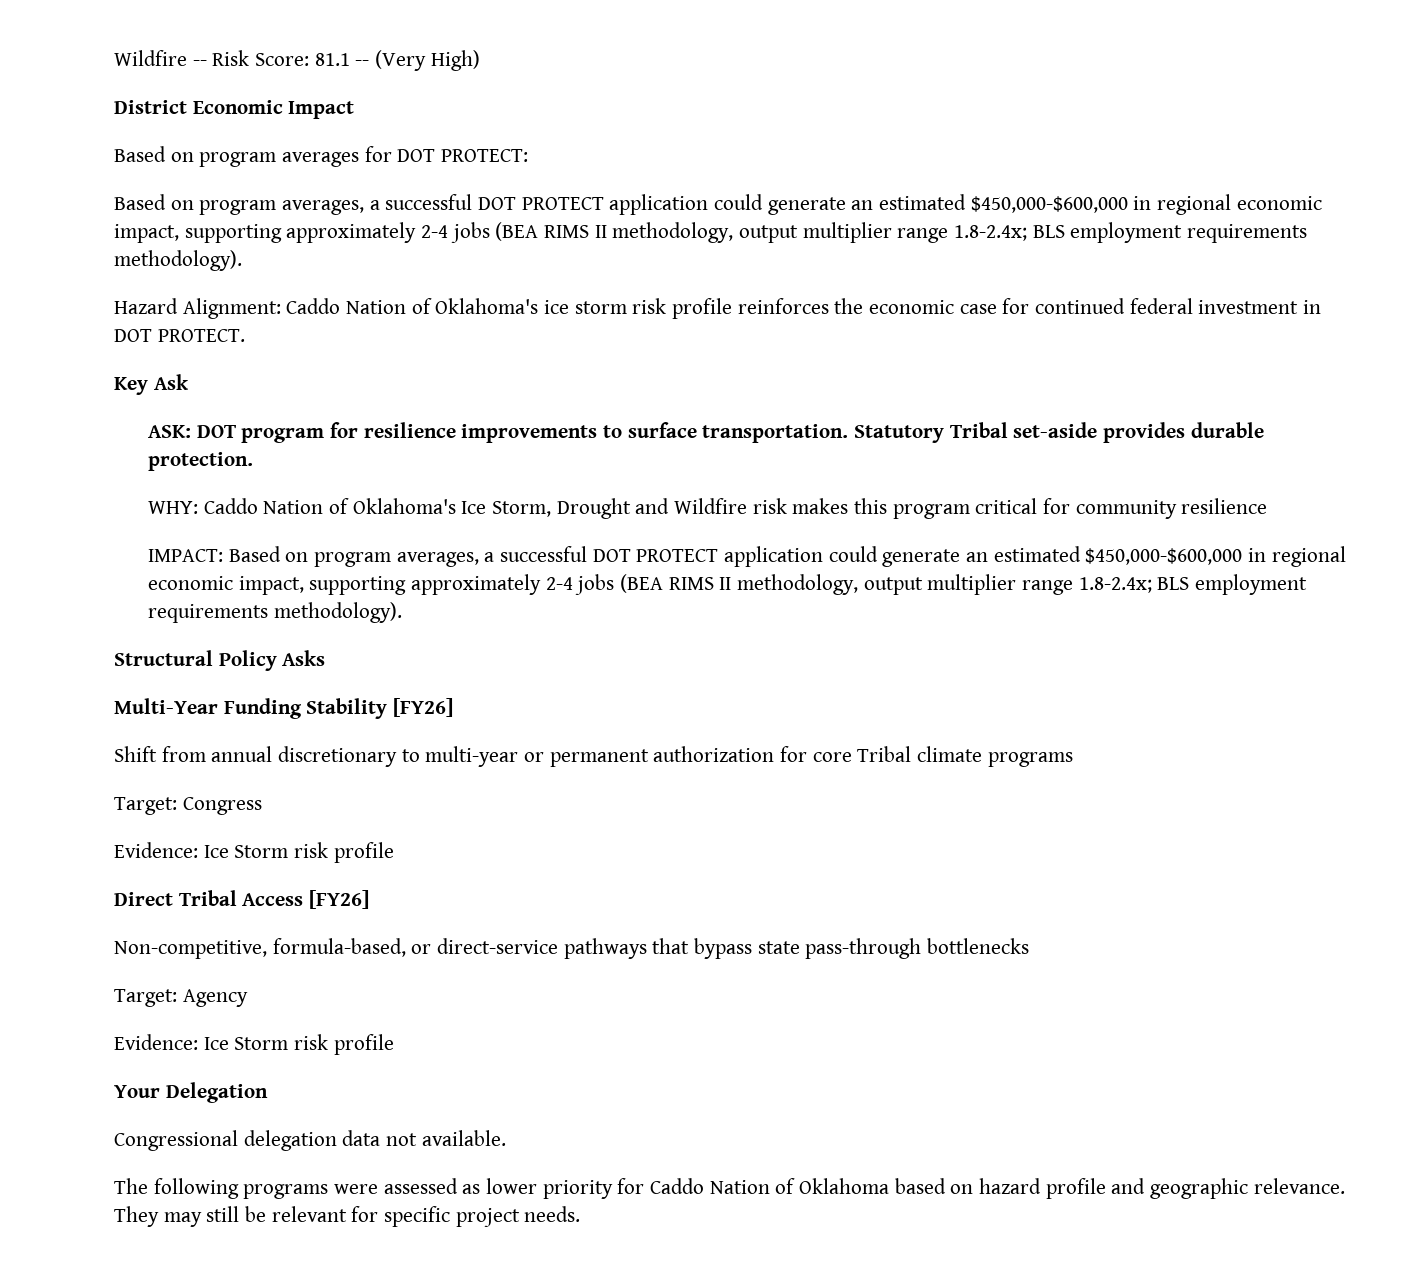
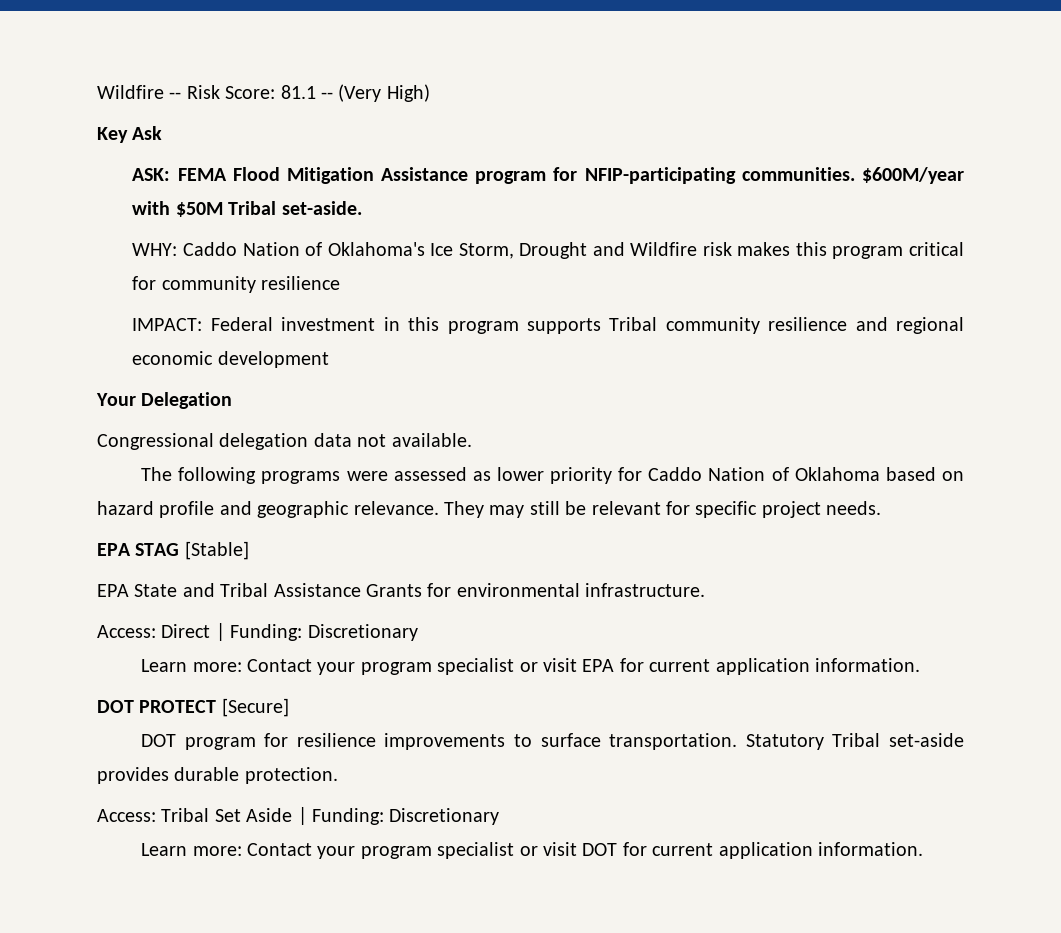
[114,100,355,119] [114,146,529,167] [114,194,1322,215] [114,222,1308,243] [114,250,242,271] [114,298,1322,319] [114,329,245,342] [114,374,189,395] [147,422,1264,443] [147,452,253,471] District Economic Impact // Based on program averages for DOT PROTECT: // Based on program averages, a successful DOT PROTECT application could generate an estimated $450,000-$600,000 in regional economic impact, supporting approximately 2-4 jobs (BEA RIMS II methodology, output multiplier range 1.8-2.4x; BLS employment requirements methodology). // Hazard Alignment: Caddo Nation of Oklahoma's ice storm risk profile reinforces the economic case for continued federal investment in DOT PROTECT. // Key Ask // ASK: DOT program for resilience improvements to surface transportation. Statutory Tribal set-aside provides durable protection. -> [97,126,163,143] [132,167,964,184] [132,201,362,217] Key Ask // ASK: FEMA Flood Mitigation Assistance program for NFIP-participating communities. $600M/year with $50M Tribal set-aside.
[228,546,1346,567] [147,574,1307,595] [147,602,402,623] [114,650,326,671] [114,698,454,719] [114,746,1073,767] [114,797,262,815] [114,842,394,863] [114,890,370,909] [114,938,1030,959] [114,989,248,1007] [114,1034,394,1055] Based on program averages, a successful DOT PROTECT application could generate an estimated $450,000-$600,000 in regional economic impact, supporting approximately 2-4 jobs (BEA RIMS II methodology, output multiplier range 1.8-2.4x; BLS employment requirements methodology). // Structural Policy Asks // Multi-Year Funding Stability [FY26] // Shift from annual discretionary to multi-year or permanent authorization for core Tribal climate programs // Target: Congress // Evidence: Ice Storm risk profile // Direct Tribal Access [FY26] // Non-competitive, formula-based, or direct-service pathways that bypass state pass-through bottlenecks // Target: Agency // Evidence: Ice Storm risk profile -> [210,317,964,334] [132,351,329,368] Federal investment in this program supports Tribal community resilience and regional economic development
(581, 1214) none -> [97,541,249,560] [97,583,706,597] [97,623,418,641] [141,658,920,675] [97,698,289,717] [141,733,964,750] [97,767,338,784] [97,807,500,825] [141,842,923,859] // EPA STAG [Stable] // EPA State and Tribal Assistance Grants for environmental infrastructure. // Access: Direct | Funding: Discretionary // Learn more: Contact your program specialist or visit EPA for current application information. // DOT PROTECT [Secure] // DOT program for resilience improvements to surface transportation. Statutory Tribal set-aside provides durable protection. // Access: Tribal Set Aside | Funding: Discretionary // Learn more: Contact your program specialist or visit DOT for current application information.

